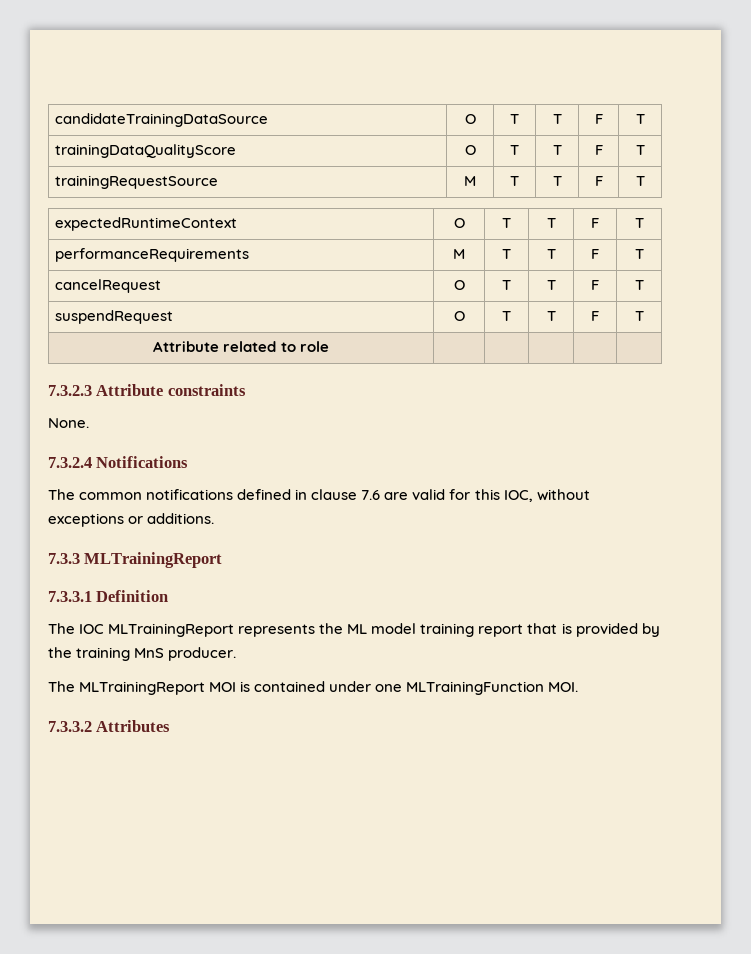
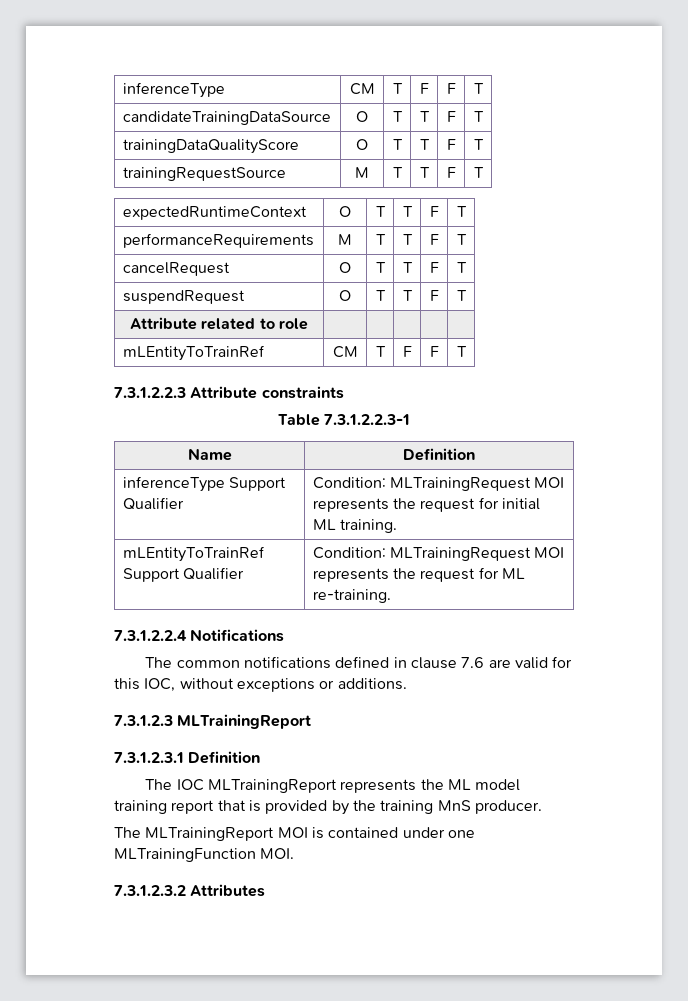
(55, 120) none -> [122,82,225,98] [349,83,375,95] [392,83,403,94] [419,83,429,94] [446,83,456,94] [473,83,484,94] inferenceType | CM | T | F | F | T //
[48,384,246,396] [48,418,89,428] [48,457,92,468] // 7.3.2.3 Attribute constraints // None. // 7.3.2.4 -> [122,345,265,361] [332,346,358,358] [375,346,386,357] [402,346,412,357] [429,346,439,357] [456,346,467,357] [114,386,344,399] [277,414,411,426] [187,448,232,461] [403,448,475,461] [122,476,286,492] [122,497,184,510] [312,477,565,491] [312,497,540,512] [312,519,397,533] [122,546,265,562] [122,567,244,582] [312,547,565,561] [312,567,525,582] [312,589,391,603] [114,630,187,641] // mLEntityToTrainRef | CM | T | F | F | T // 7.3.1.2.2.3 Attribute constraints // Table 7.3.1.2.2.3-1 // Name | Definition // inferenceType Support Qualifier | Condition: MLTrainingRequest MOI represents the request for initial ML training. // mLEntityToTrainRef Support Qualifier | Condition: MLTrainingRequest MOI represents the request for ML re-training. // 7.3.1.2.2.4
[48,553,80,564] 7.3.3 -> [114,715,173,726] 7.3.1.2.3
[48,591,92,602] 7.3.3.1 -> [114,752,184,763] 7.3.1.2.3.1
[48,721,92,732] 7.3.3.2 -> [114,885,186,896] 7.3.1.2.3.2

